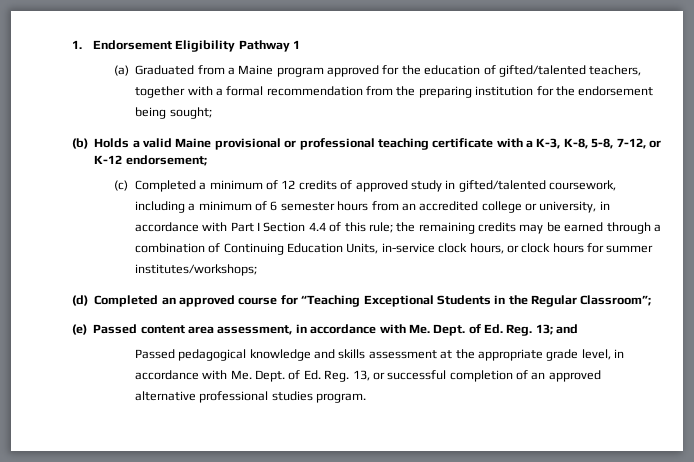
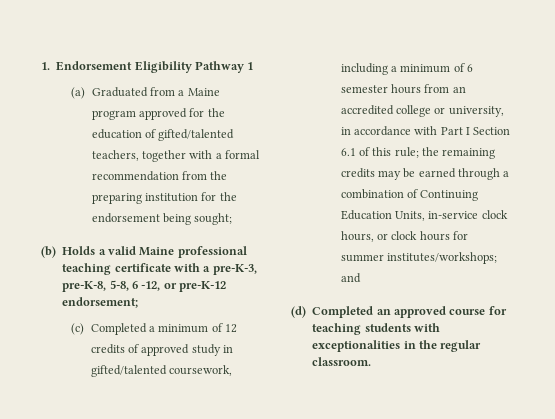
[214,138,297,150] provisional or -> (175, 251) none
[536,138,661,149] [94,155,123,164] K-3, K-8, 5-8, 7-12, or K-12 -> [212,264,257,275] [62,280,227,292] pre-K-3, pre-K-8, 5-8, 6 -12, or pre-K-12
[308,222,326,231] 4.4 -> [340,148,356,156] 6.1
(257, 270) none -> [340,273,361,283] and
[301,295,652,307] [72,324,579,336] [134,349,624,361] [134,370,601,382] [134,391,366,403] “Teaching Exceptional Students in the Regular Classroom”; // (e) Passed content area assessment, in accordance with Me. Dept. of Ed. Reg. 13; and // Passed pedagogical knowledge and skills assessment at the appropriate grade level, in accordance with Me. Dept. of Ed. Reg. 13, or successful completion of an approved alternative professional studies program. -> [312,323,440,335] [312,340,482,352] [312,357,372,366] teaching students with exceptionalities in the regular classroom.

